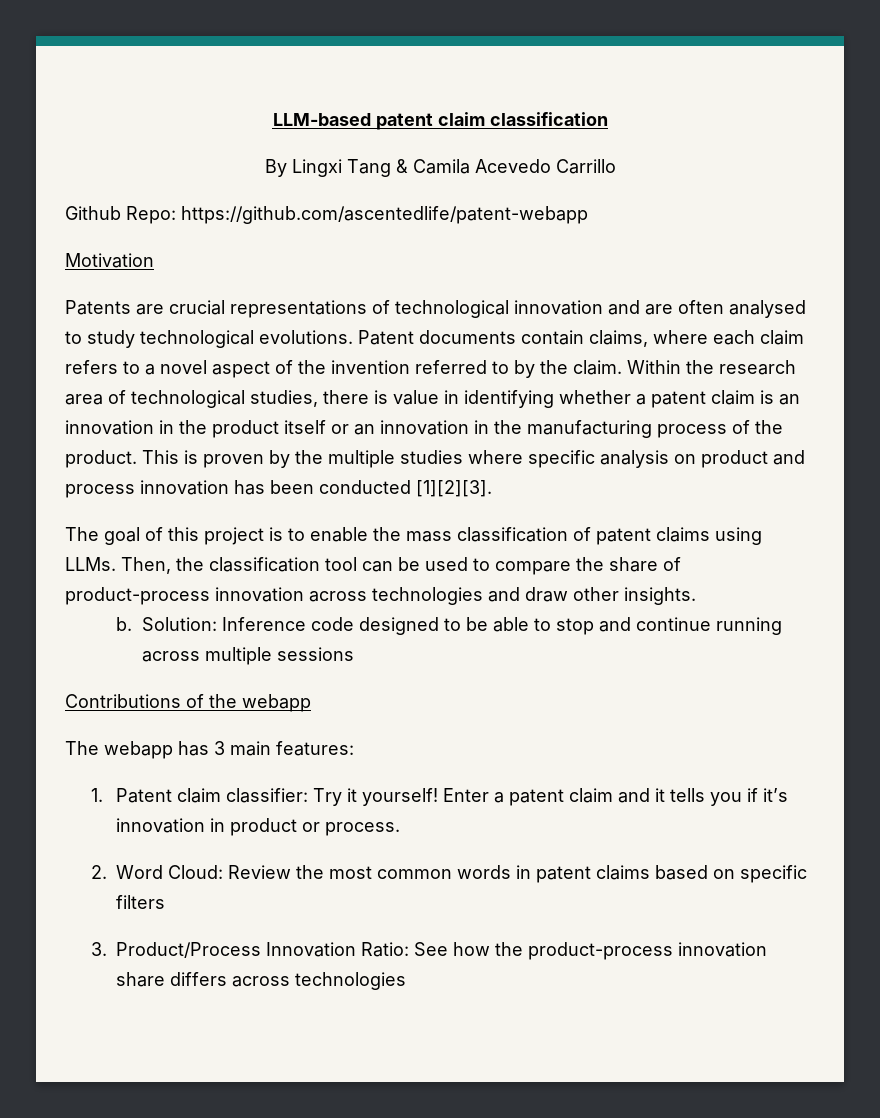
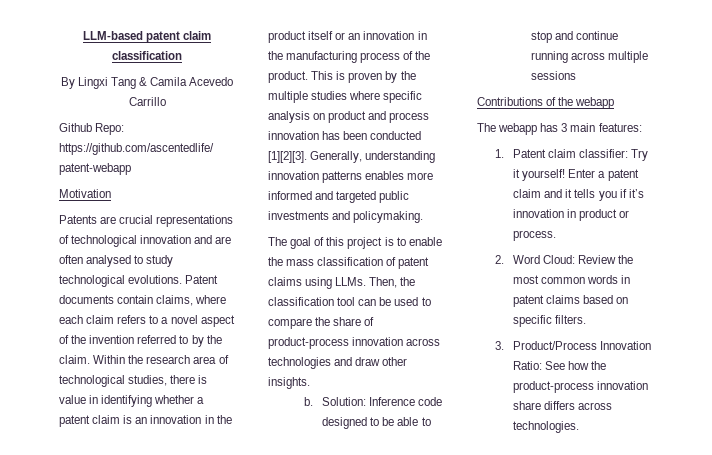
(492, 488) none -> [310,151,436,163] [268,171,434,183] [268,191,410,203] [268,211,424,223] Generally, understanding innovation patterns enables more informed and targeted public investments and policymaking.
[116,895,166,909] filters -> [555,315,587,324] filters.
[295,972,407,990] technologies -> [513,421,580,433] technologies.

